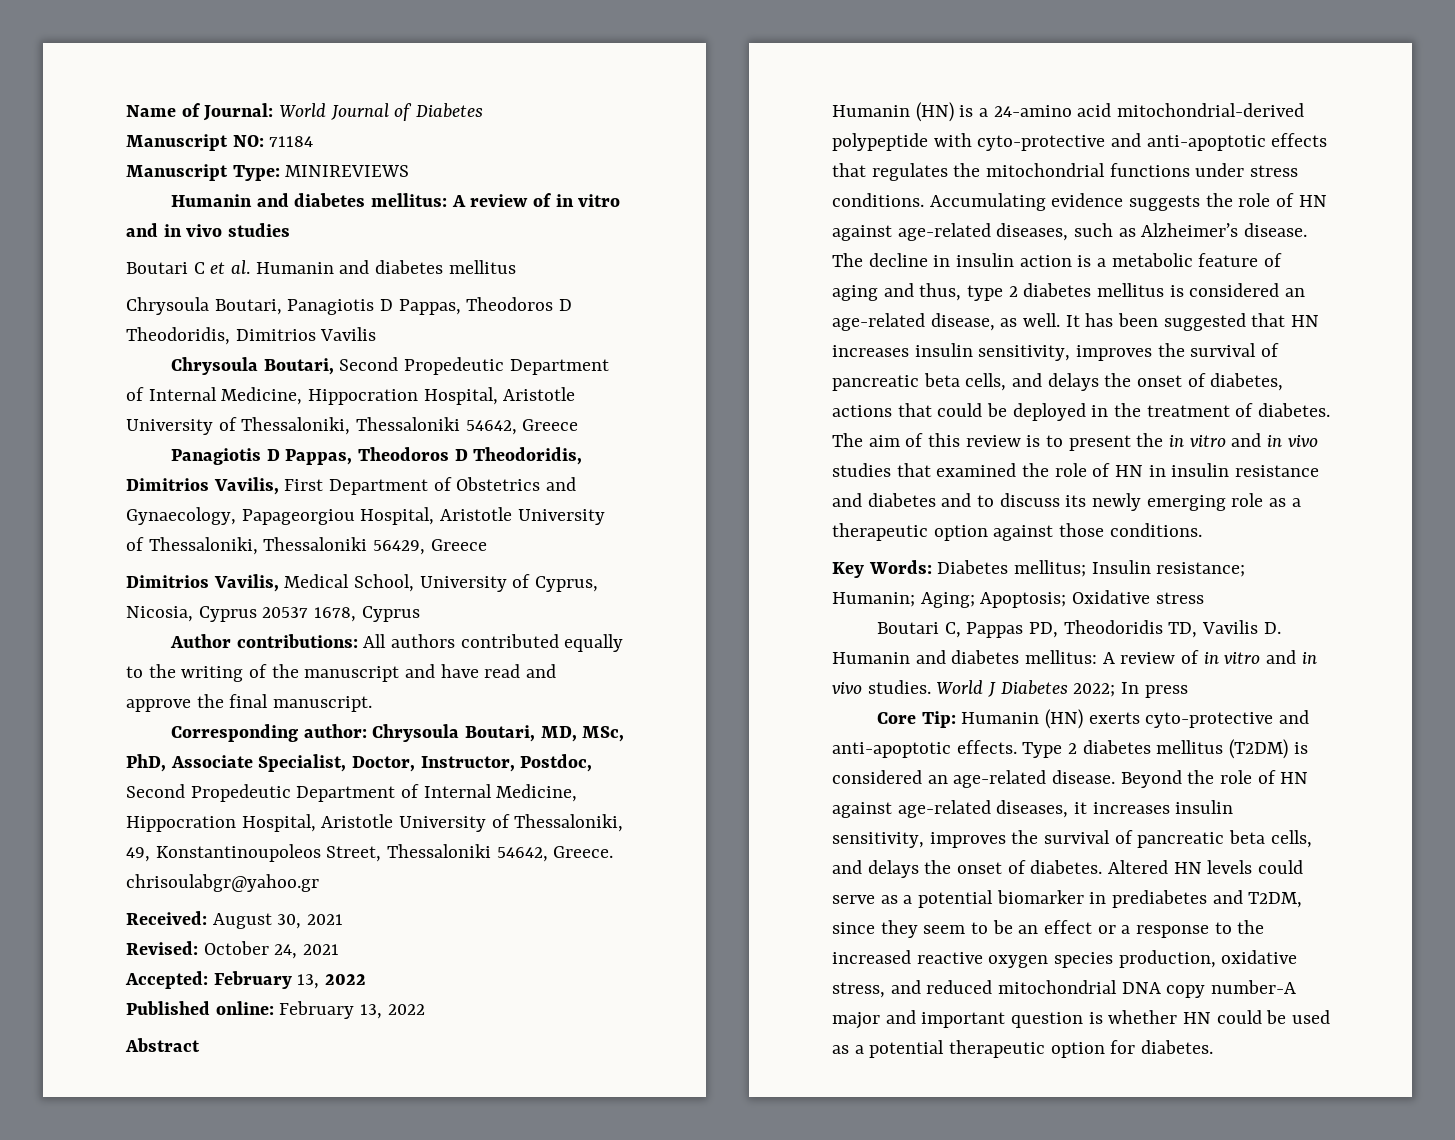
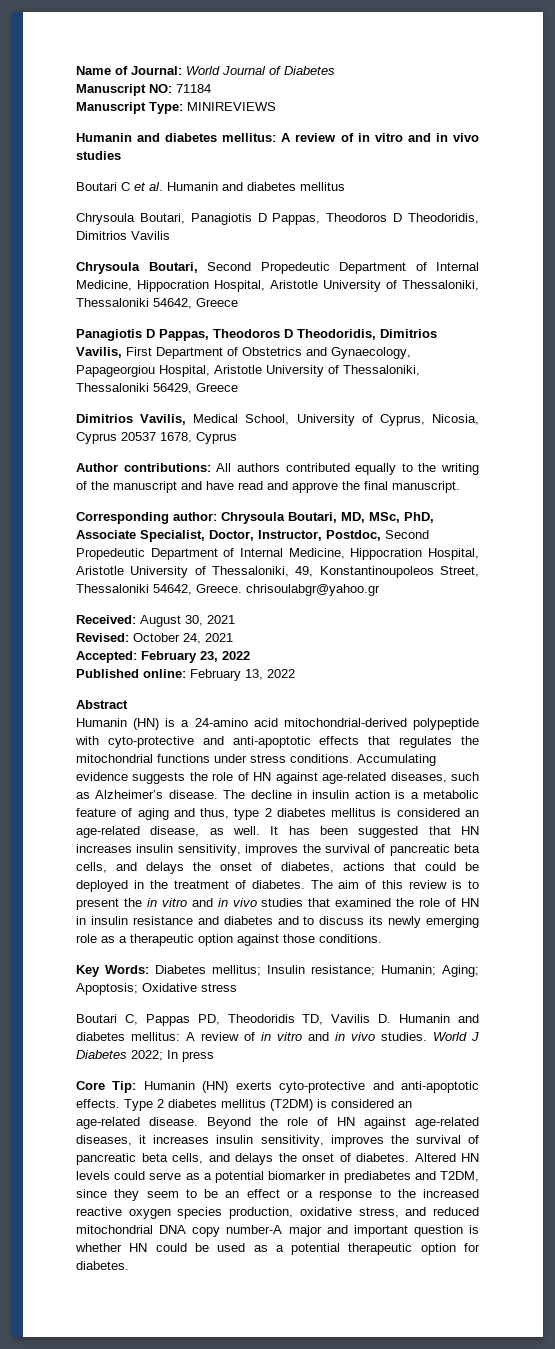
[297,974,320,989] 13, -> [200,651,218,662] 23,

